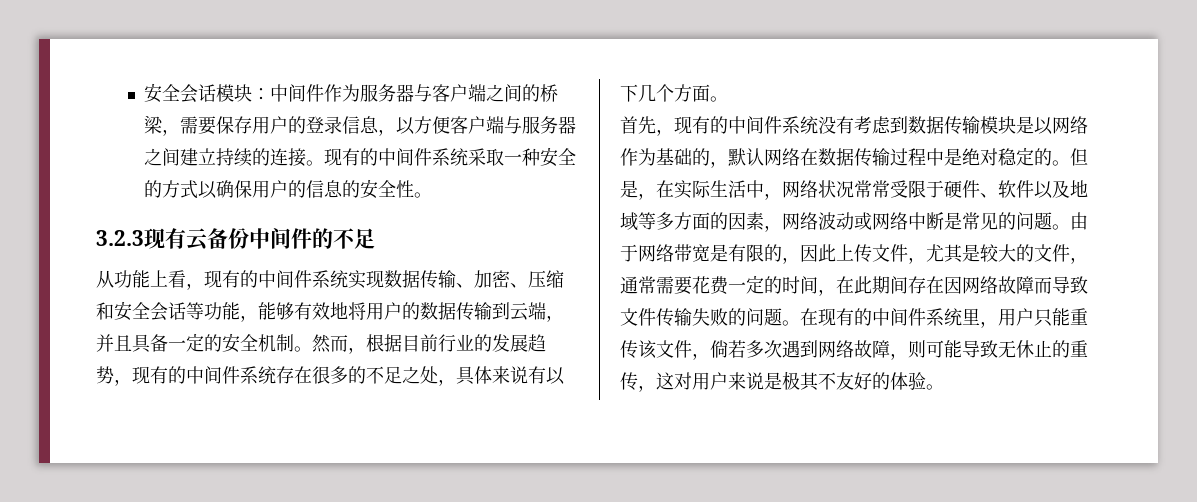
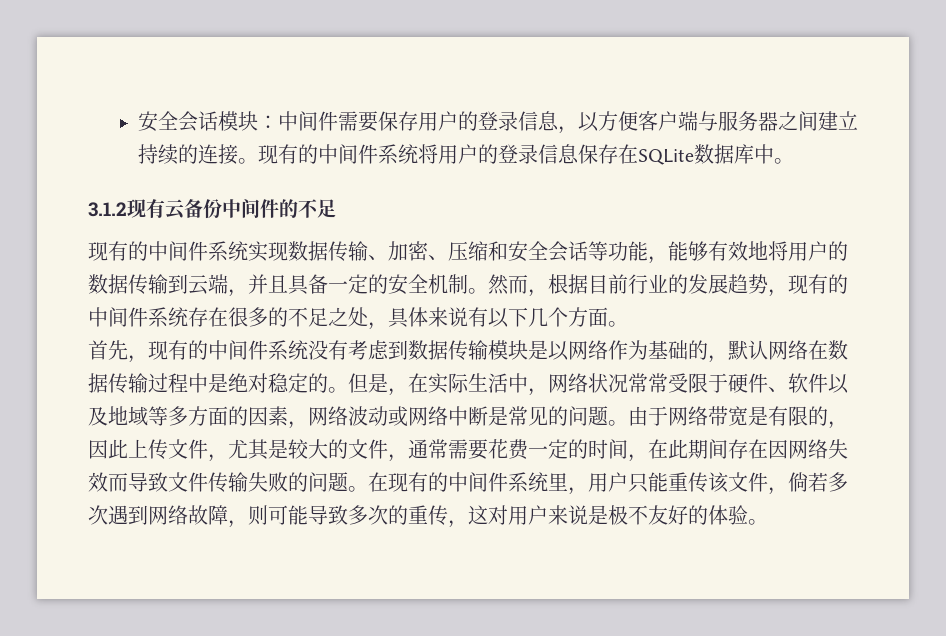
[323,84,558,102] [143,115,180,136] 作为服务器与客户端之间的桥梁， -> (339, 121) none
[467,147,576,167] [143,179,432,199] [96,230,144,246] 采取一种安全的方式以确保用户的信息的安全性。 // 3.2.3 -> [418,144,795,165] [88,202,127,217] 将用户的登录信息保存在SQLite数据库中。 // 3.1.2
[96,270,204,290] 从功能上看， -> (336, 208) none
[998,276,1034,294] 故障 -> [828,439,848,459] [88,472,108,492] 失效
[998,340,1052,358] 无休止 -> [348,505,388,525] 多次
[800,372,819,391] 其 -> (628, 515) none

